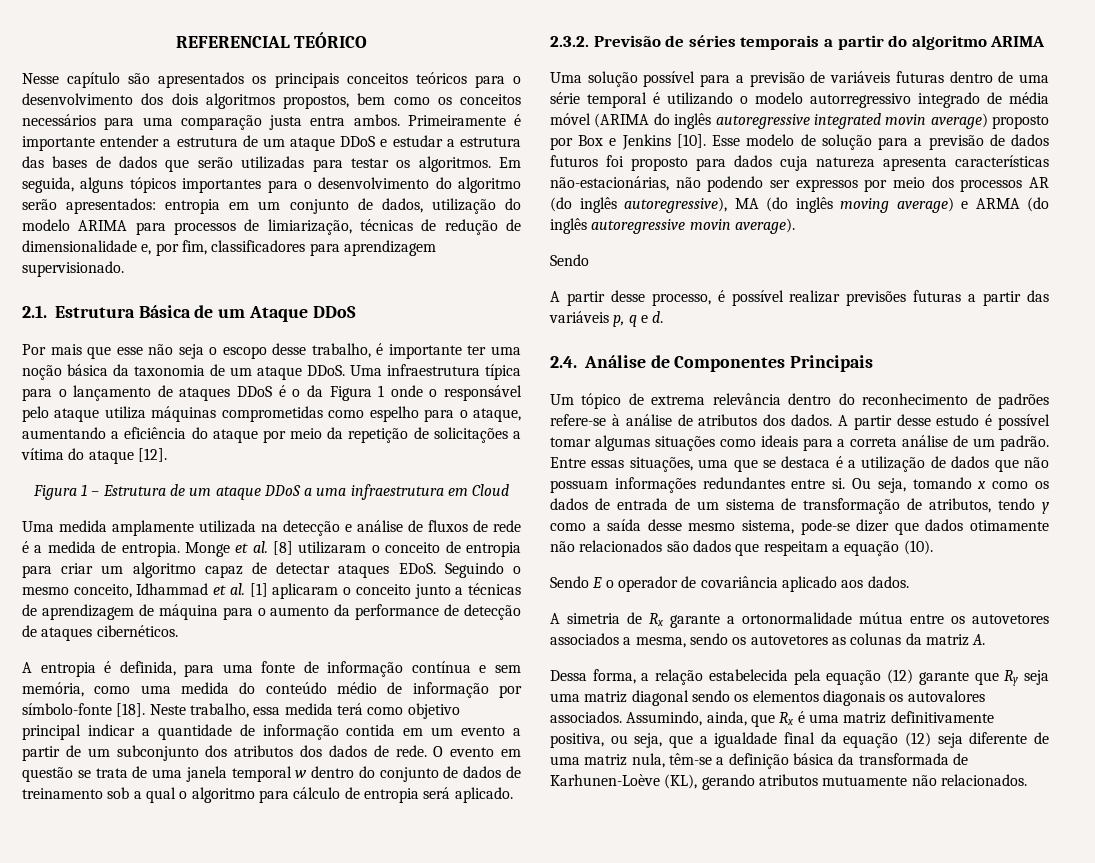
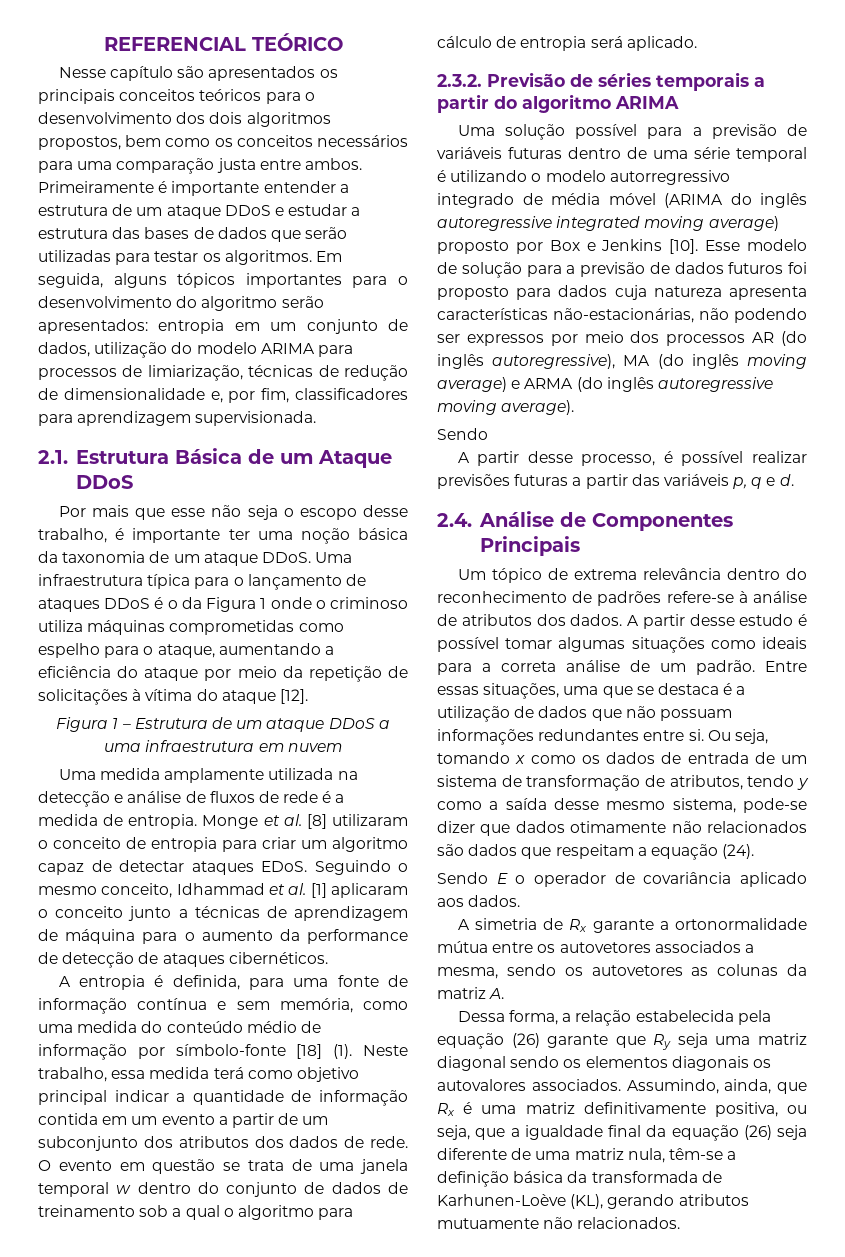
[310,116,346,126] entra -> [259,159,301,170] entre
[22,261,124,277] supervisionado. -> [195,411,317,426] supervisionada.
[444,385,523,401] [22,406,100,422] responsável pelo ataque -> [330,597,408,609] criminoso
[513,431,521,439] a -> [132,689,142,701] à
[472,484,510,496] Cloud -> [287,743,342,752] nuvem
[116,703,146,717] [18]. -> [296,1044,353,1059] [18] (1).
[885,114,927,125] movin -> [644,216,705,231] moving
[689,219,731,230] movin -> [437,400,497,415] moving
[903,540,933,555] (10). -> [722,844,755,859] (24).
[887,669,914,684] (12) -> [511,1033,540,1048] (26)
[905,732,931,747] (12) -> [743,1125,772,1140] (26)

